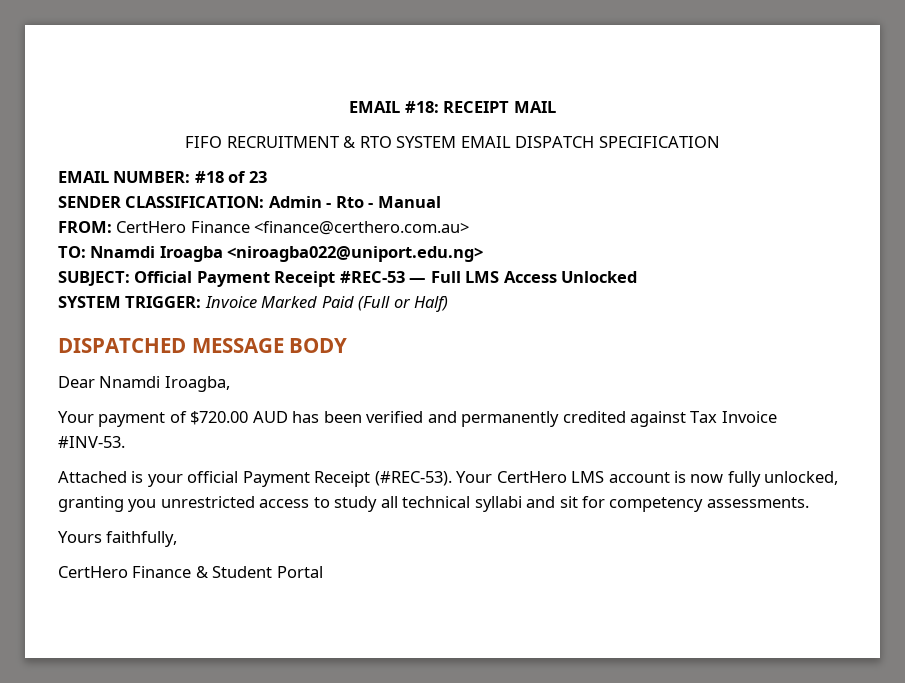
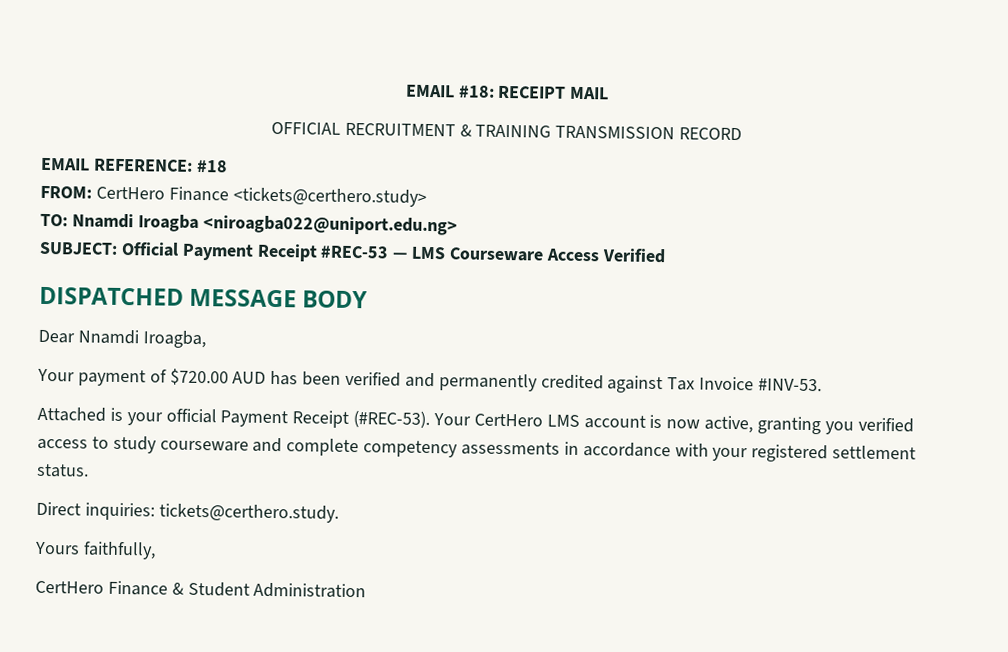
[185,136,223,148] FIFO -> [270,121,341,135] OFFICIAL
[359,136,720,148] [58,171,191,183] RTO SYSTEM EMAIL DISPATCH SPECIFICATION // EMAIL NUMBER: -> [475,124,743,141] [41,157,193,172] TRAINING TRANSMISSION RECORD // EMAIL REFERENCE:
[228,171,267,183] [58,196,441,208] of 23 // SENDER CLASSIFICATION: Admin - Rto - Manual -> (228, 166) none
[254,221,470,235] <finance@certhero.com.au> -> [232,187,427,207] <tickets@certhero.study>
[430,271,638,283] [58,296,449,312] Full LMS Access Unlocked // SYSTEM TRIGGER: Invoice Marked Paid (Full or Half) -> [411,246,666,264] LMS Courseware Access Verified
[727,471,839,487] fully unlocked, -> [704,415,754,434] active,
[160,496,255,508] unrestricted -> [857,417,914,433] verified
[380,496,809,512] all technical syllabi and sit for competency assessments. -> [159,437,917,463] [36,463,89,478] [36,501,339,523] courseware and complete competency assessments in accordance with your registered settlement status. // Direct inquiries: tickets@certhero.study.
[276,566,323,578] Portal -> [253,582,367,599] Administration

